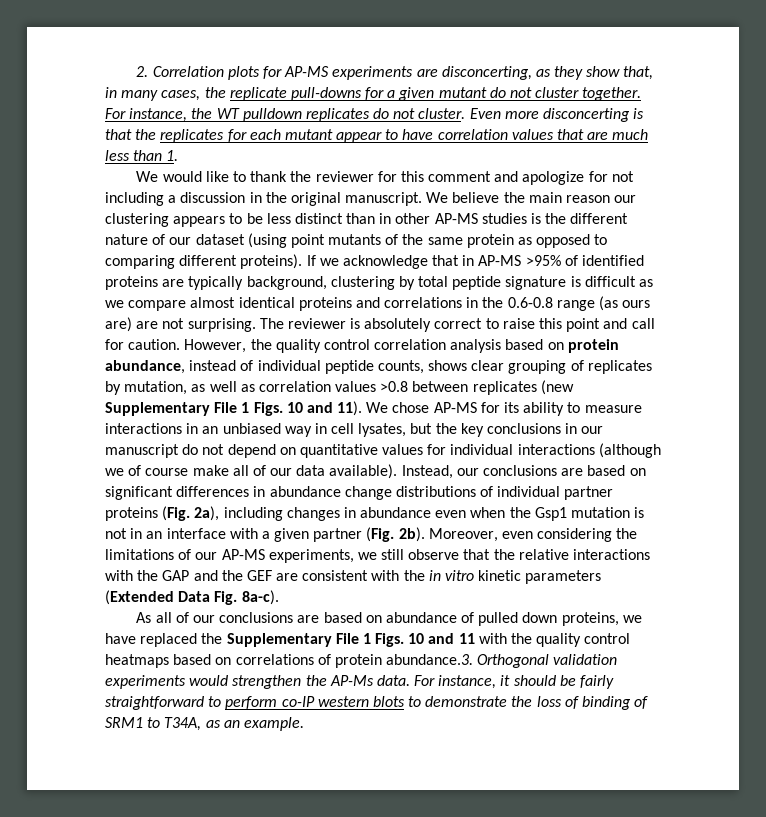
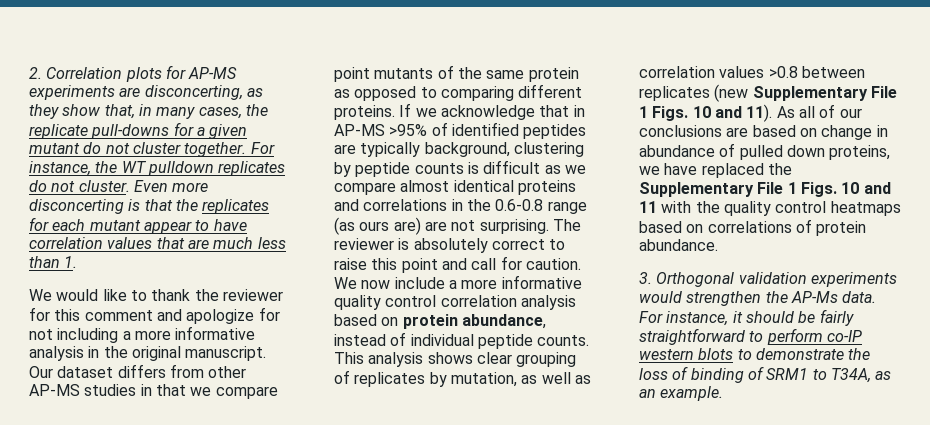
[180,192,246,203] discussion -> [134,326,256,340] [29,346,84,361] more informative analysis
[426,192,637,203] [105,213,629,227] [105,233,287,248] We believe the main reason our clustering appears to be less distinct than in other AP-MS studies is the different nature of our dataset (using -> [29,364,247,378] [29,384,278,399] Our dataset differs from other AP-MS studies in that we compare
[240,254,303,269] proteins). -> [334,105,395,120] proteins.
[105,276,158,290] proteins -> [523,124,587,139] peptides
[418,276,567,290] total peptide signature -> [355,162,464,177] peptide counts
[184,339,272,353] However, the -> [334,275,582,289] We now include a more informative
[377,360,424,374] counts, -> [537,335,590,346] [334,352,424,367] counts. This analysis
[366,402,642,416] [105,423,604,437] [105,443,661,458] [105,464,646,479] [105,486,614,500] [105,506,645,521] [105,527,638,542] [105,549,651,563] [105,570,602,584] [105,590,279,605] We chose AP-MS for its ability to measure interactions in an unbiased way in cell lysates, but the key conclusions in our manuscript do not depend on quantitative values for individual interactions (although we of course make all of our data available). Instead, our conclusions are based on significant differences in abundance change distributions of individual partner proteins (Fig. 2a), including changes in abundance even when the Gsp1 mutation is not in an interface with a given partner (Fig. 2b). Moreover, even considering the limitations of our AP-MS experiments, we still observe that the relative interactions with the GAP and the GEF are consistent with the in vitro kinetic parameters (Extended Data Fig. 8a-c). // -> (773, 113) none
(382, 619) none -> [821,125,888,140] change in
[386,654,474,665] abundance.3. -> [639,239,718,251] [639,272,652,284] abundance. // 3.

